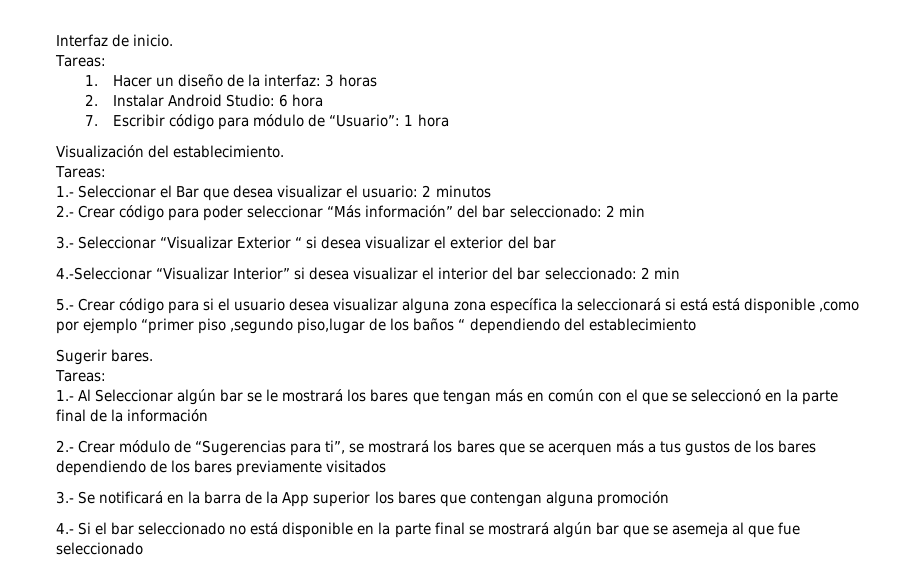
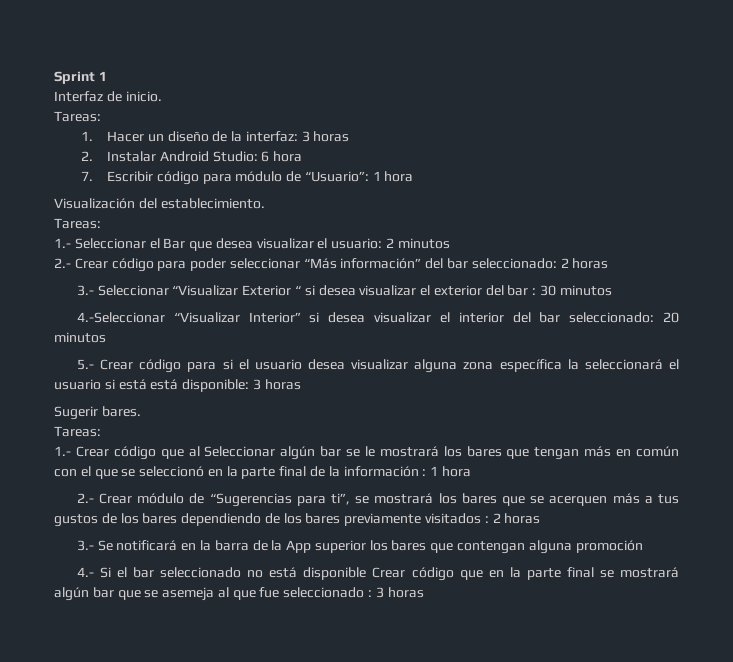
(56, 40) none -> [54,71,107,84] Sprint 1 //
[618,205,645,217] min -> [572,258,609,269] horas
(556, 242) none -> [532,285,612,296] : 30 minutos
[640,267,680,279] 2 min -> [663,312,679,323] [54,332,106,343] 20 minutos
(661, 304) none -> [669,359,679,370] [54,379,101,390] el usuario
[743,298,859,314] [56,318,696,334] disponible ,como por ejemplo “primer piso ,segundo piso,lugar de los baños “ dependiendo del establecimiento -> [182,379,301,392] disponible: 3 horas
[78,389,92,401] Al -> [75,446,200,460] Crear código que al
(209, 415) none -> [422,466,471,477] : 1 hora
(387, 466) none -> [484,513,541,524] : 2 horas
(354, 530) none -> [372,567,483,581] Crear código que
(143, 548) none -> [368,587,424,598] : 3 horas

